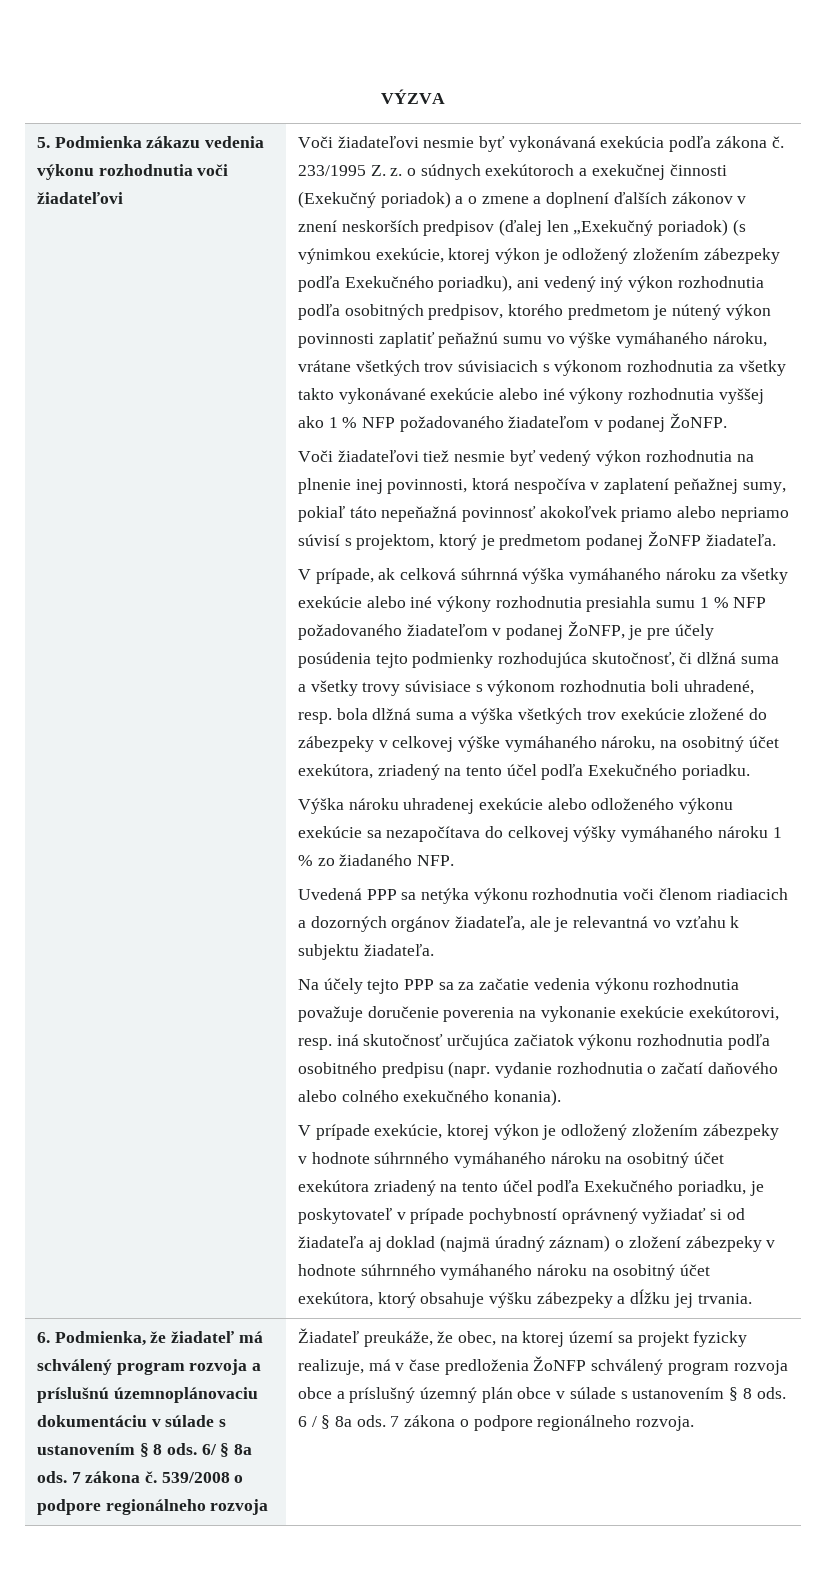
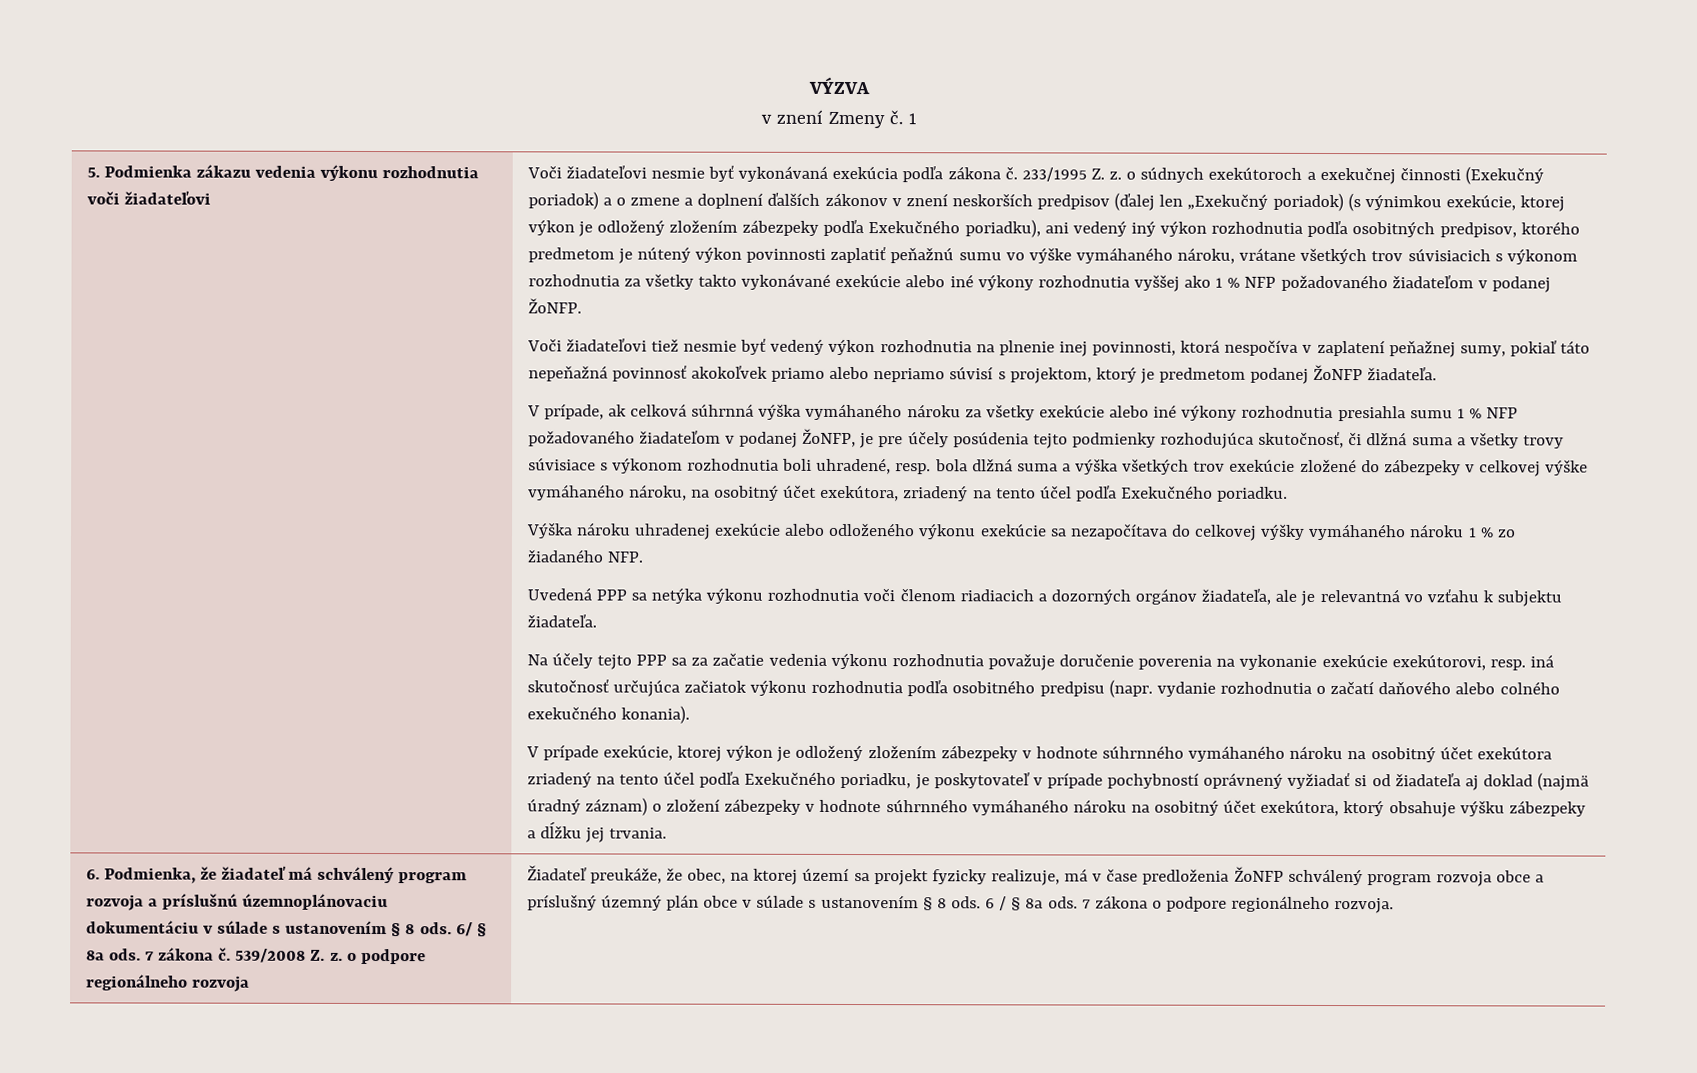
(445, 96) none -> [761,109,917,129] // v znení Zmeny č. 1
(230, 1477) none -> [310,949,343,961] Z. z.

